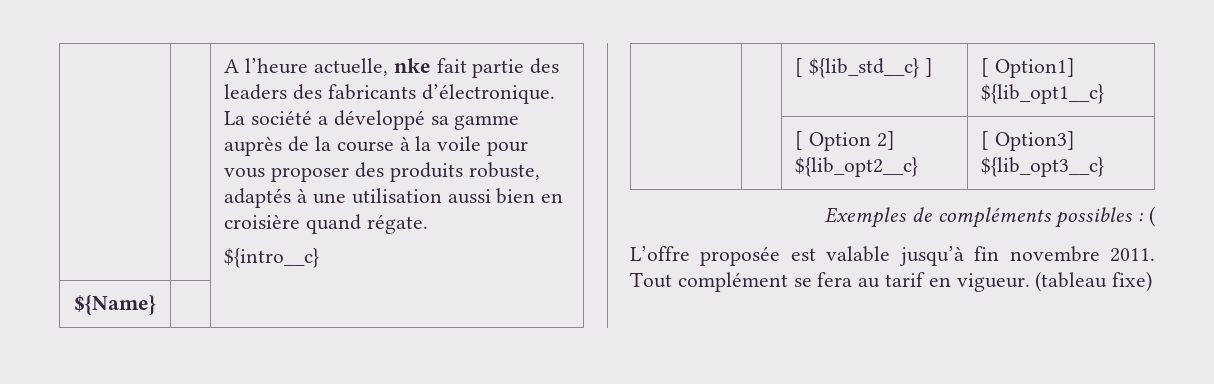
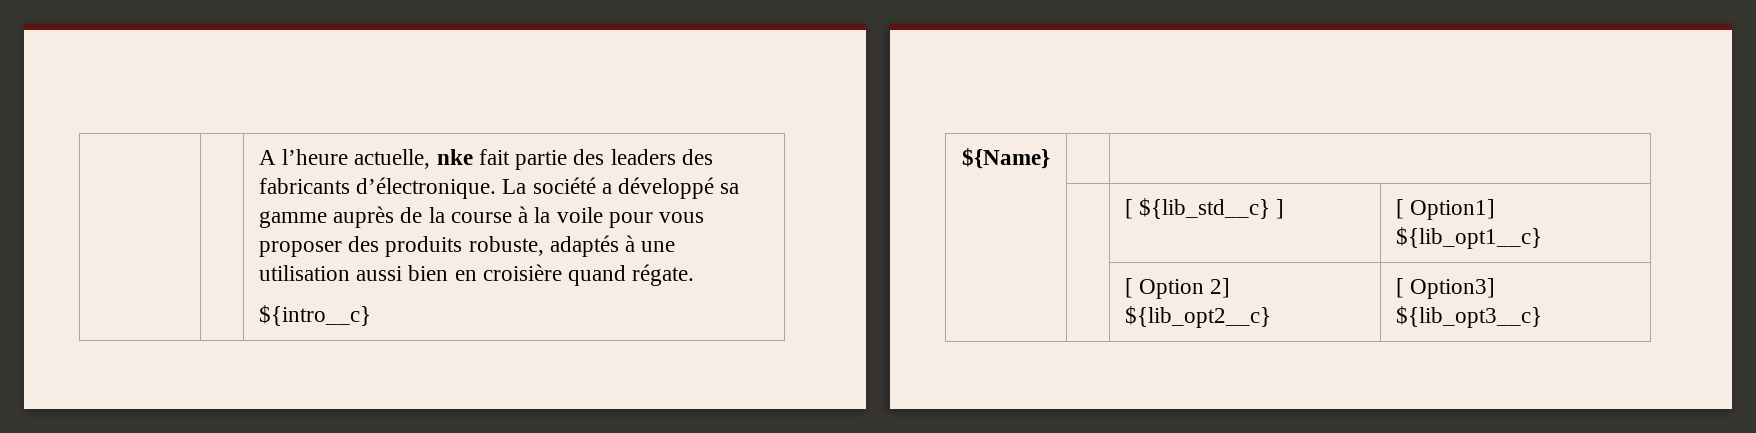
[824,206,1155,228] [630,246,1155,266] [630,271,1153,292] // Exemples de compléments possibles : ( // L’offre proposée est valable jusqu’à fin novembre 2011. Tout complément se fera au tarif en vigueur. (tableau fixe) -> (1543, 317) none

